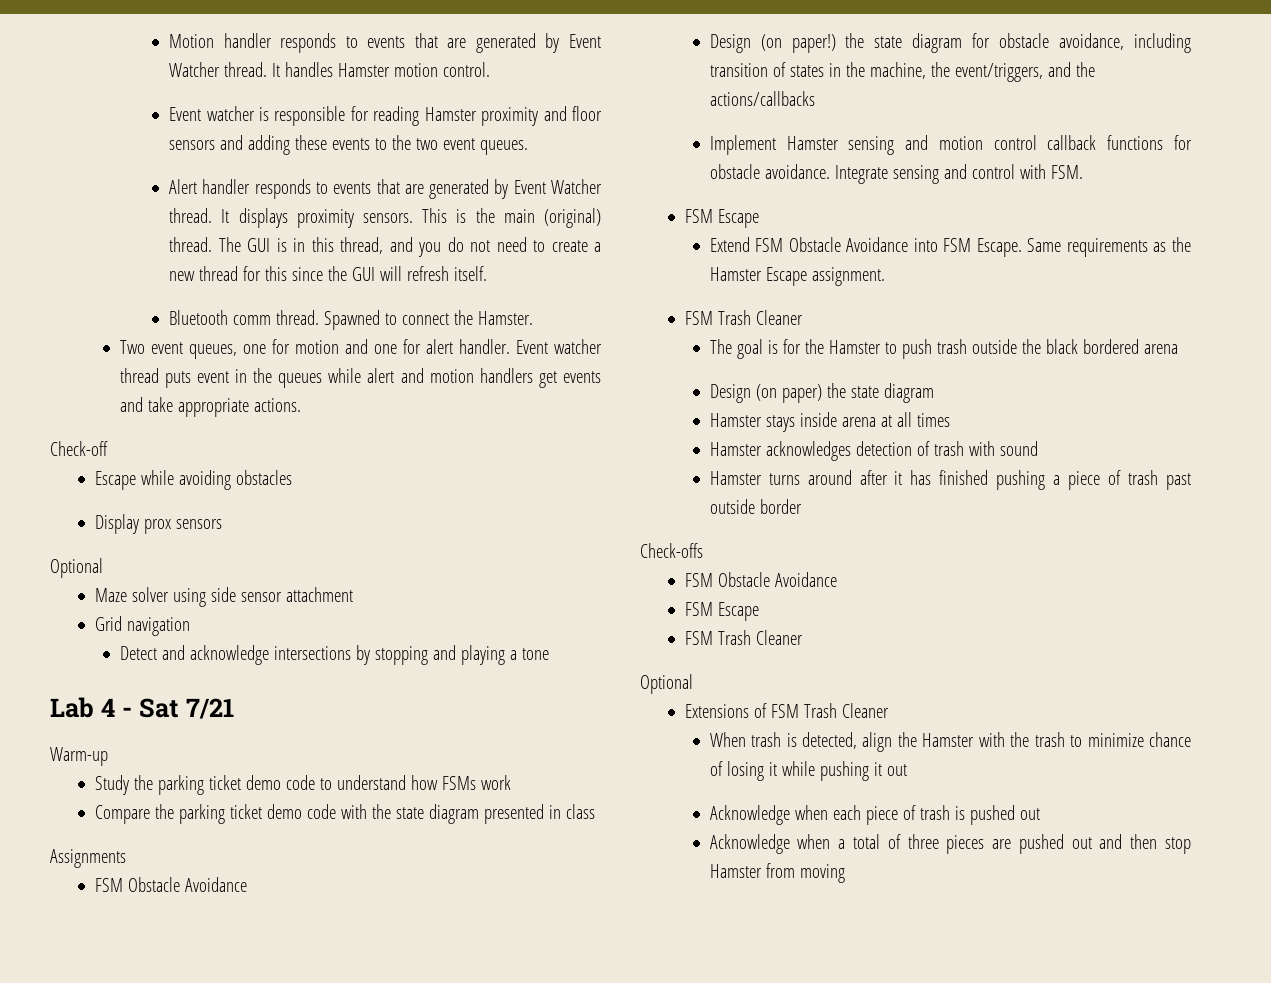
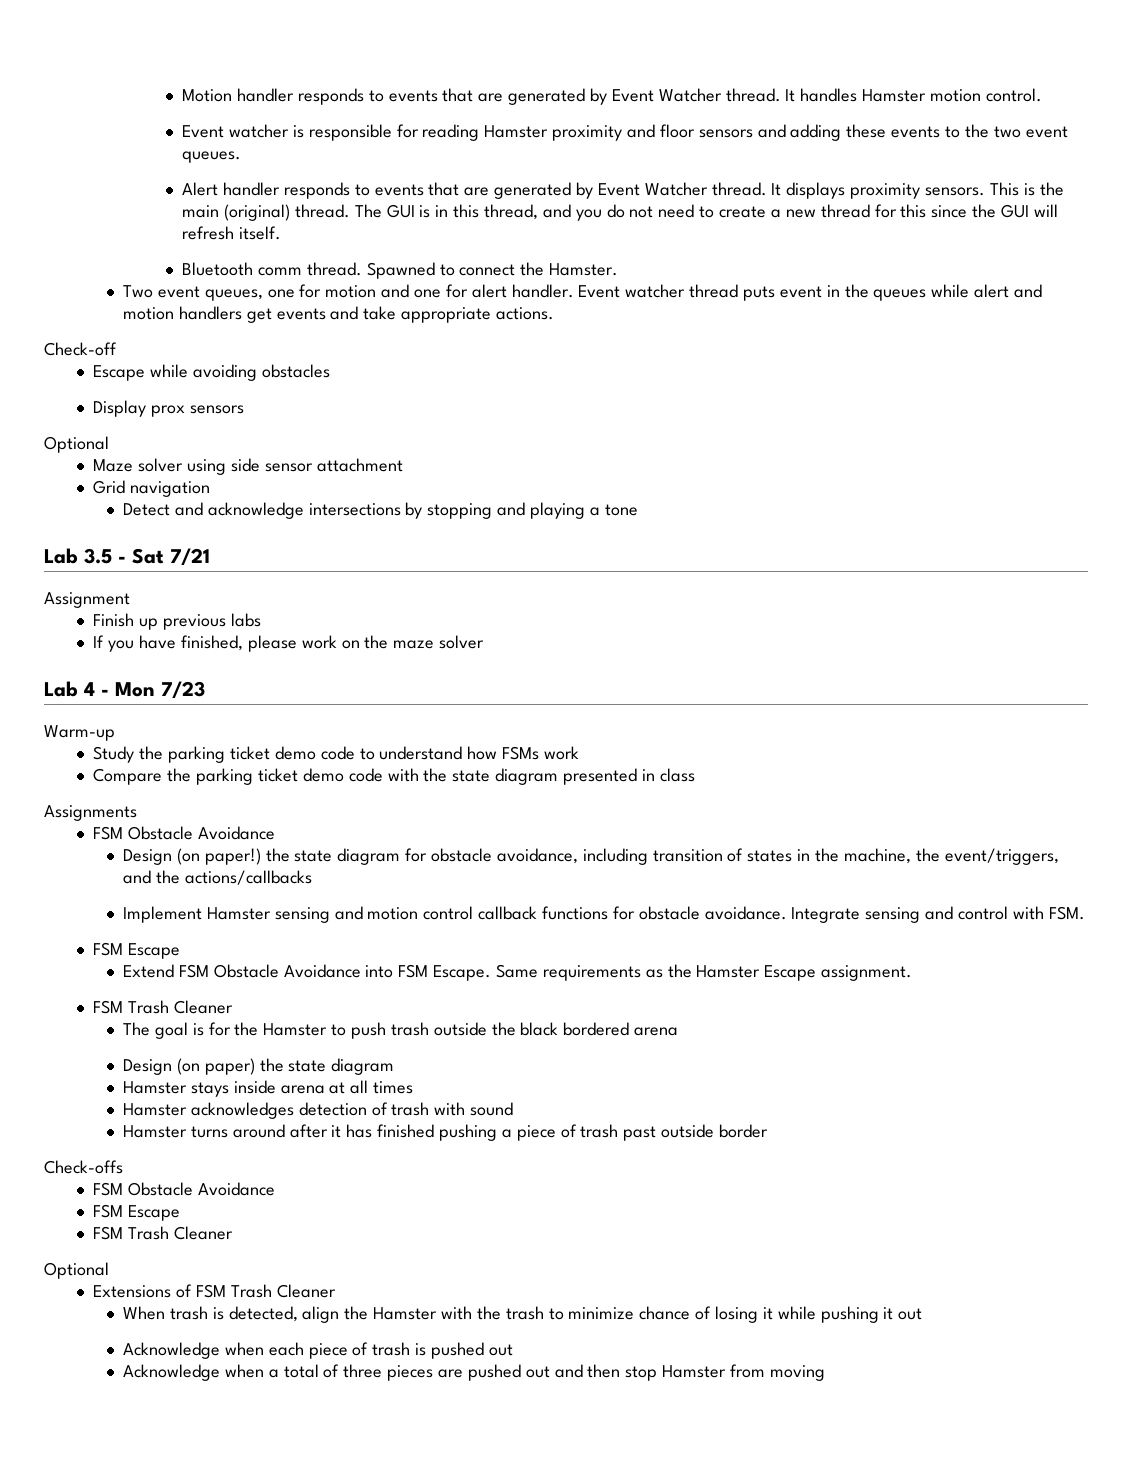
[100,698,115,717] 4 -> [84,548,112,564] 3.5
(234, 708) none -> [44,592,130,608] [93,613,261,630] [93,635,485,652] [44,681,205,699] // Assignment // Finish up previous labs // If you have finished, please work on the maze solver // Lab 4 - Mon 7/23

